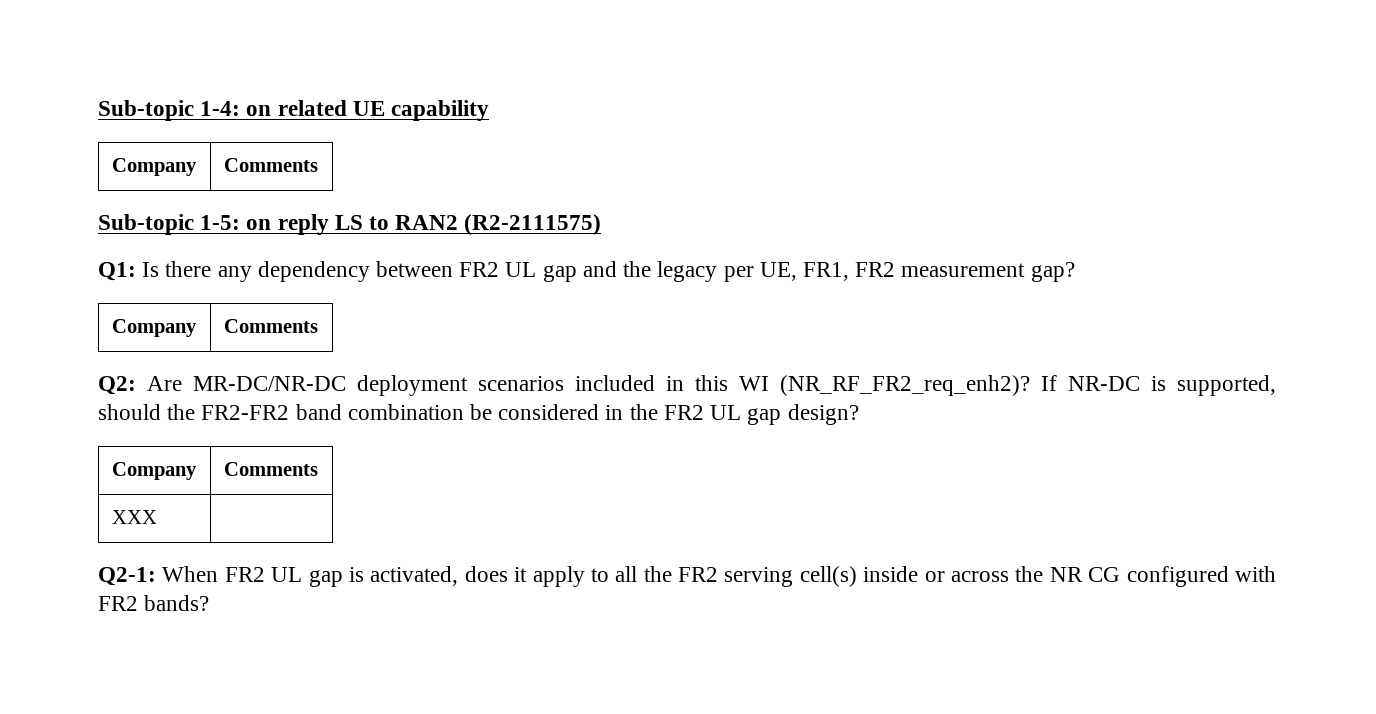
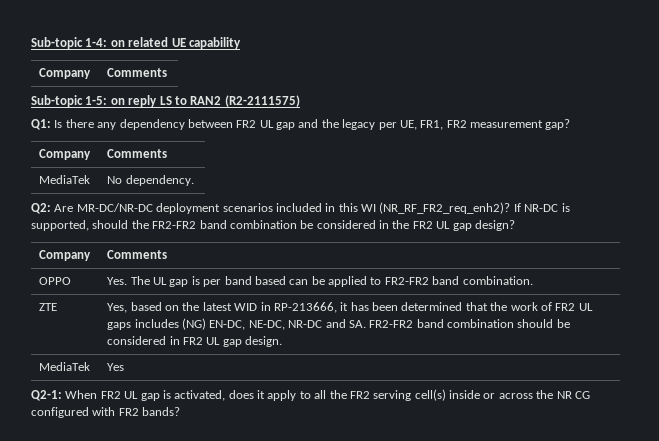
(318, 326) none -> [39,175,91,184] [107,175,194,186] // MediaTek | No dependency.
[111,510,157,524] XXX | -> [39,277,72,285] [107,276,533,287] [39,303,58,311] [107,302,593,313] [107,318,570,330] [107,336,283,347] [39,362,91,371] [107,363,125,371] OPPO | Yes. The UL gap is per band based can be applied to FR2-FR2 band combination. // ZTE | Yes, based on the latest WID in RP-213666, it has been determined that the work of FR2 UL gaps includes (NG) EN-DC, NE-DC, NR-DC and SA. FR2-FR2 band combination should be considered in FR2 UL gap design. // MediaTek | Yes

